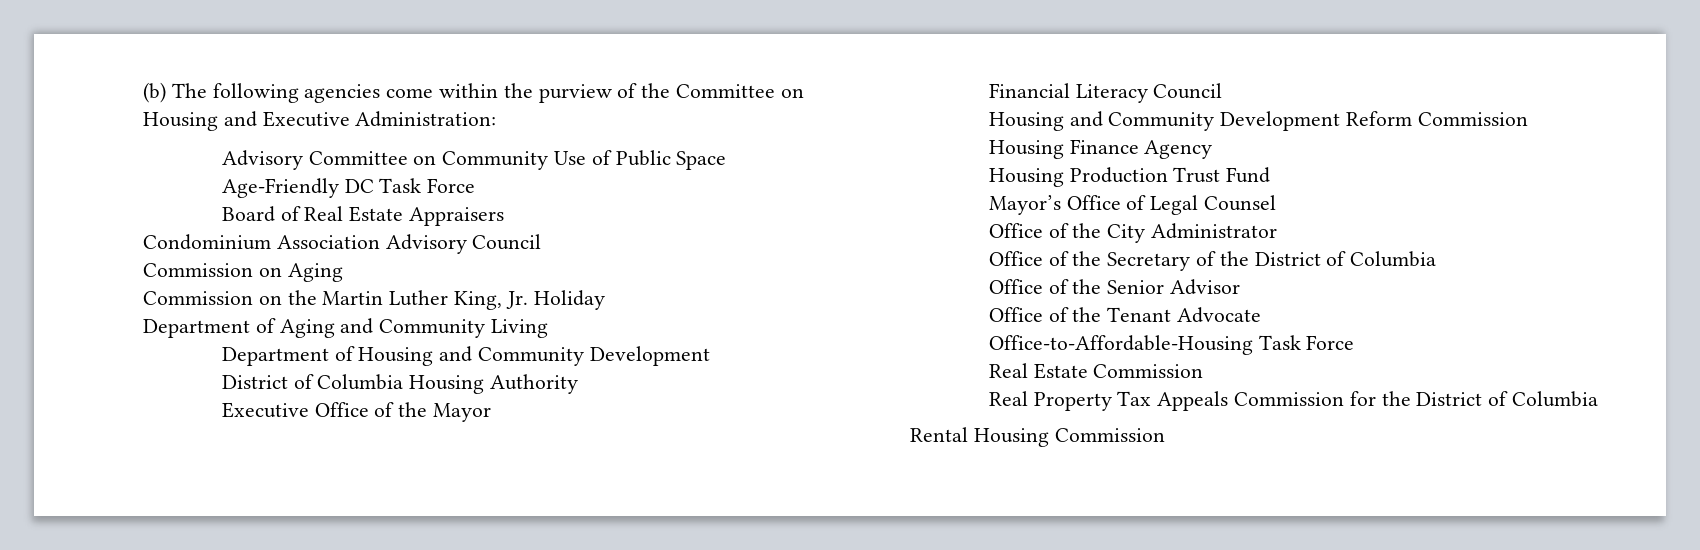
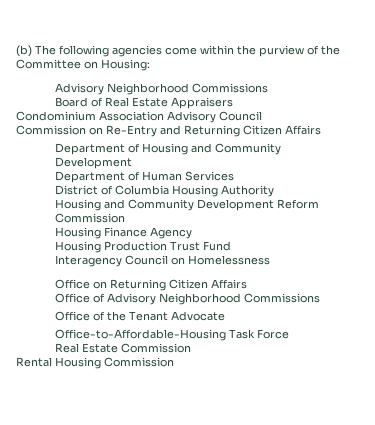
[143,111,497,131] [221,150,727,170] [221,178,476,198] Housing and Executive Administration: // Advisory Committee on Community Use of Public Space // Age-Friendly DC Task Force -> [101,59,150,71] [55,83,269,95] Housing: // Advisory Neighborhood Commissions
[287,263,343,282] [143,290,605,310] [143,318,549,338] Aging // Commission on the Martin Luther King, Jr. Holiday // Department of Aging and Community Living -> [106,125,321,137] Re-Entry and Returning Citizen Affairs
(710, 356) none -> [55,171,235,183] // Department of Human Services
[221,402,491,422] [988,83,1223,103] // Executive Office of the Mayor // Financial Literacy Council -> (275, 191) none
[988,195,1276,215] [988,223,1277,243] [988,251,1437,271] [988,279,1240,295] Mayor’s Office of Legal Counsel // Office of the City Administrator // Office of the Secretary of the District of Columbia // Office of the Senior Advisor -> [55,255,271,267] [55,279,248,291] [55,293,321,305] Interagency Council on Homelessness // Office on Returning Citizen Affairs // Office of Advisory Neighborhood Commissions
[988,391,1598,411] // Real Property Tax Appeals Commission for the District of Columbia -> (192, 348) none

